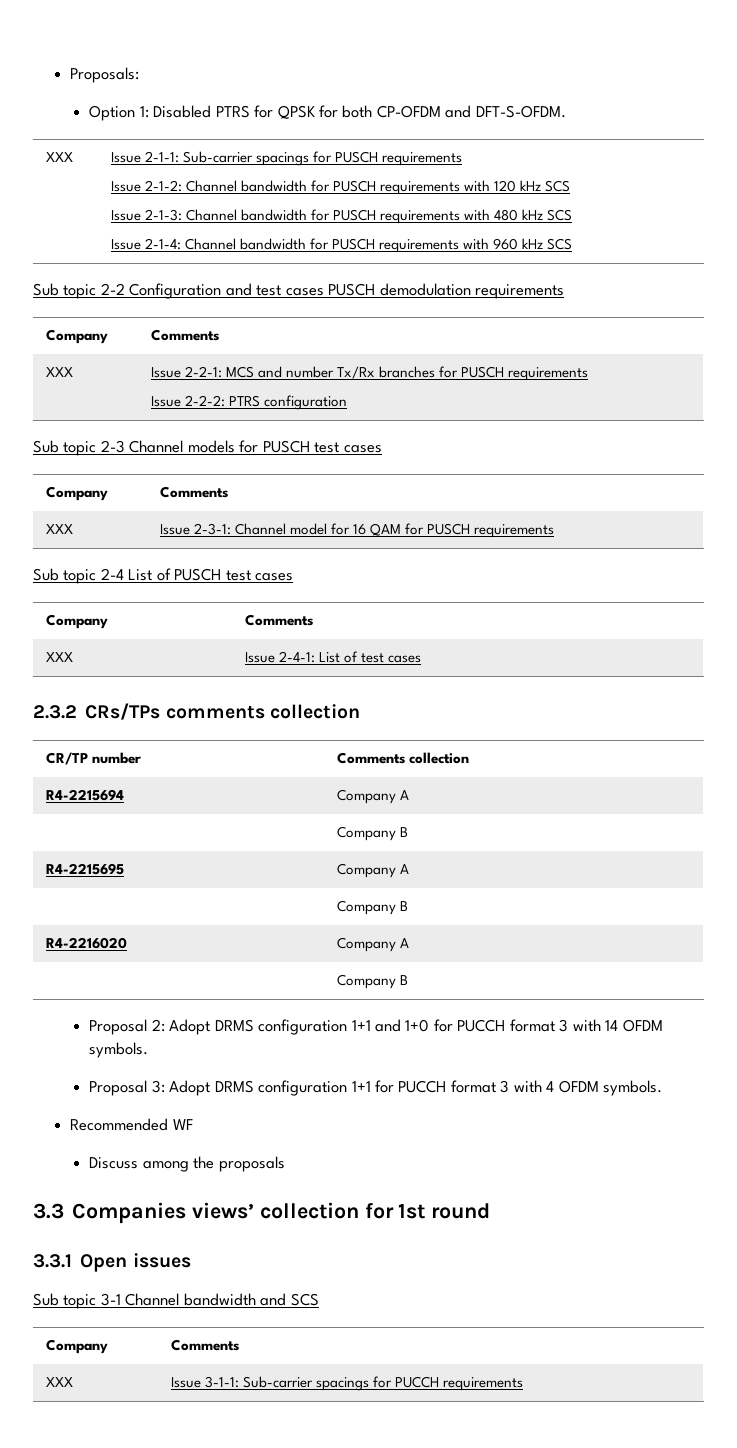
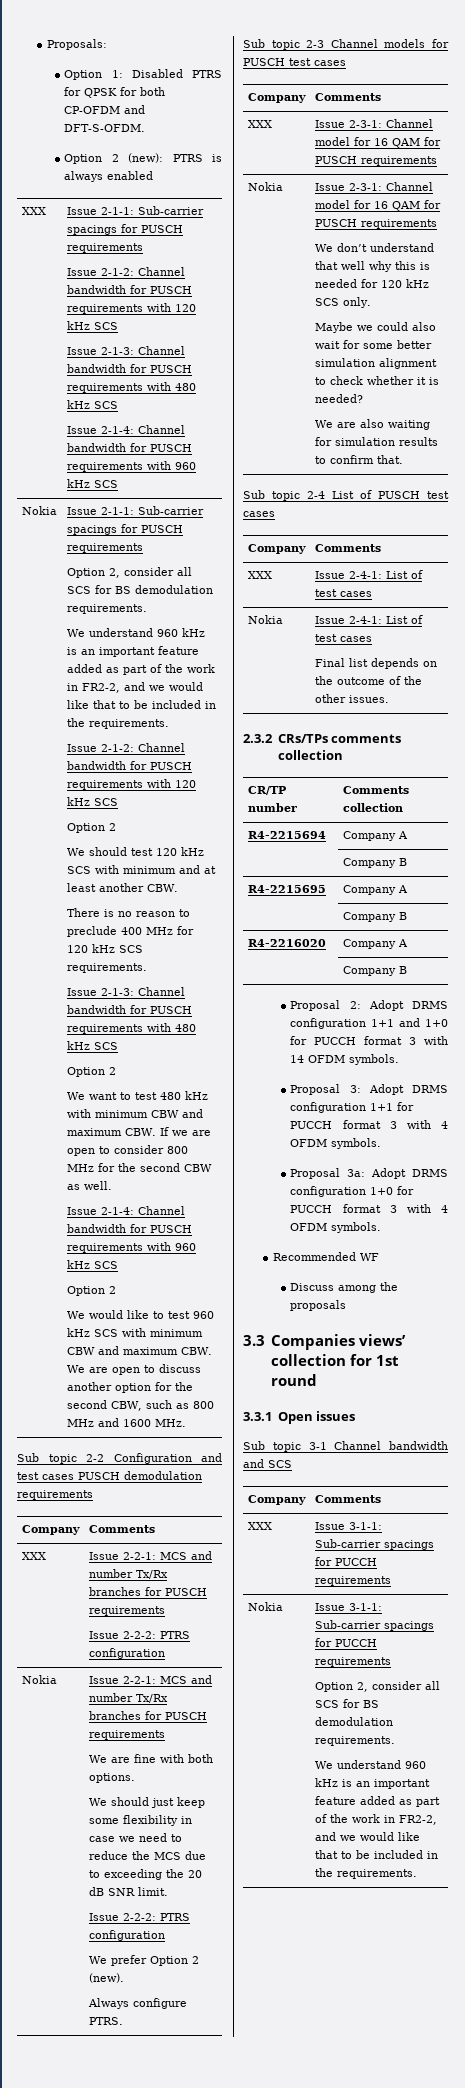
(566, 111) none -> [64,153,222,164] [64,171,154,182] // Option 2 (new): PTRS is always enabled
(573, 244) none -> [21,506,57,515] [66,506,204,515] [66,524,183,535] [66,543,143,553] [66,567,192,578] [66,585,213,594] [66,604,147,614] [66,628,205,637] [66,646,199,657] [66,664,215,675] [66,682,203,693] [66,700,216,709] [66,718,169,729] [66,743,185,752] [66,761,192,770] [66,779,196,790] [66,797,118,806] [66,823,116,833] [66,847,204,856] [66,865,216,874] [66,883,178,892] [66,908,190,917] [66,926,194,937] [66,944,143,953] [66,963,147,973] [66,987,185,996] [66,1005,192,1014] [66,1023,196,1034] [66,1041,118,1050] [66,1067,116,1077] [66,1091,208,1100] [66,1109,203,1118] [66,1127,211,1136] [66,1145,188,1156] [66,1163,212,1172] [66,1181,112,1190] [66,1206,185,1215] [66,1224,192,1233] [66,1242,196,1253] [66,1260,118,1269] [66,1286,116,1296] [66,1310,214,1319] [66,1328,203,1337] [66,1346,212,1355] [66,1364,201,1375] [66,1382,193,1393] [66,1400,214,1411] [66,1418,186,1427] // Nokia | Issue 2-1-1: Sub-carrier spacings for PUSCH requirements // Option 2, consider all SCS for BS demodulation requirements. // We understand 960 kHz is an important feature added as part of the work in FR2-2, and we would like that to be included in the requirements. // Issue 2-1-2: Channel bandwidth for PUSCH requirements with 120 kHz SCS // Option 2 // We should test 120 kHz SCS with minimum and at least another CBW. // There is no reason to preclude 400 MHz for 120 kHz SCS requirements. // Issue 2-1-3: Channel bandwidth for PUSCH requirements with 480 kHz SCS // Option 2 // We want to test 480 kHz with minimum CBW and maximum CBW. If we are open to consider 800 MHz for the second CBW as well. // Issue 2-1-4: Channel bandwidth for PUSCH requirements with 960 kHz SCS // Option 2 // We would like to test 960 kHz SCS with minimum CBW and maximum CBW. We are open to discuss another option for the second CBW, such as 800 MHz and 1600 MHz.
(348, 402) none -> [21,1675,57,1684] [88,1675,212,1684] [88,1693,168,1703] [88,1711,207,1720] [88,1730,165,1740] [88,1754,213,1763] [88,1773,135,1783] [88,1797,205,1808] [88,1815,192,1826] [88,1833,182,1842] [88,1851,206,1860] [88,1869,202,1880] [88,1887,168,1896] [88,1913,190,1921] [88,1930,165,1941] [88,1955,199,1966] [88,1973,124,1983] [87,1998,187,2009] [88,2017,123,2025] // Nokia | Issue 2-2-1: MCS and number Tx/Rx branches for PUSCH requirements // We are fine with both options. // We should just keep some flexibility in case we need to reduce the MCS due to exceeding the 20 dB SNR limit. // Issue 2-2-2: PTRS configuration // We prefer Option 2 (new). // Always configure PTRS.
(555, 531) none -> [247,182,283,191] [314,182,433,191] [314,200,441,211] [314,219,437,229] [314,243,434,252] [314,261,430,272] [314,279,429,288] [314,297,371,308] [314,322,436,333] [314,340,432,349] [314,358,437,369] [314,376,439,385] [314,394,363,403] [314,419,430,430] [314,437,438,446] [314,455,403,464] // Nokia | Issue 2-3-1: Channel model for 16 QAM for PUSCH requirements // We don’t understand that well why this is needed for 120 kHz SCS only. // Maybe we could also wait for some better simulation alignment to check whether it is needed? // We are also waiting for simulation results to confirm that.
(422, 659) none -> [247,615,283,624] [314,615,423,624] [314,634,372,642] [314,658,437,669] [314,676,422,685] [314,694,389,703] // Nokia | Issue 2-4-1: List of test cases // Final list depends on the outcome of the other issues.
(663, 1088) none -> [290,1168,448,1179] [290,1186,415,1197] [290,1204,448,1213] [290,1222,382,1233] // Proposal 3a: Adopt DRMS configuration 1+0 for PUCCH format 3 with 4 OFDM symbols.
(524, 1384) none -> [247,1602,283,1611] [314,1603,382,1611] [314,1620,434,1631] [314,1638,377,1647] [314,1657,391,1667] [314,1681,440,1692] [314,1699,379,1708] [314,1717,393,1726] [314,1736,395,1746] [314,1760,426,1769] [314,1778,430,1789] [314,1796,440,1807] [314,1814,437,1825] [314,1832,420,1841] [314,1850,438,1859] [314,1868,417,1879] // Nokia | Issue 3-1-1: Sub-carrier spacings for PUCCH requirements // Option 2, consider all SCS for BS demodulation requirements. // We understand 960 kHz is an important feature added as part of the work in FR2-2, and we would like that to be included in the requirements.

